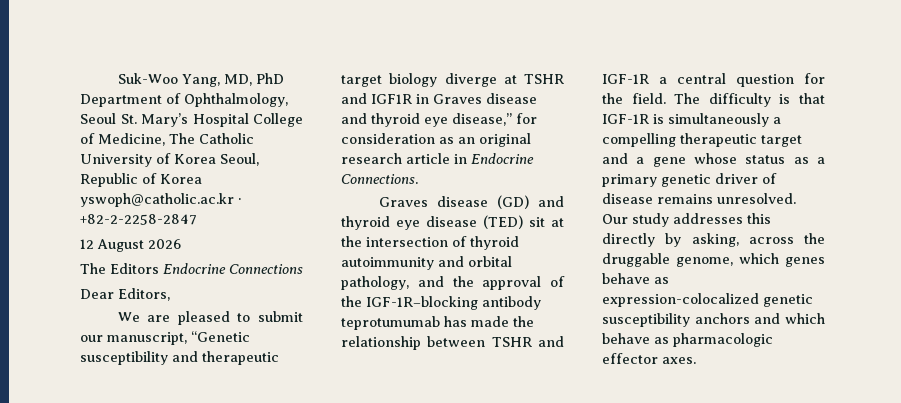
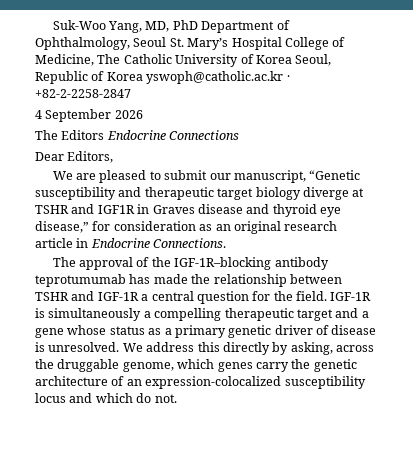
[80,239,144,252] 12 August -> [35,109,112,122] 4 September
[378,195,564,209] [341,215,564,230] [341,236,519,250] [341,256,512,270] [341,276,474,290] Graves disease (GD) and thyroid eye disease (TED) sit at the intersection of thyroid autoimmunity and orbital pathology, and the -> [52,257,76,267] The
[674,93,825,107] The difficulty is that -> (327, 296) none
[657,193,796,204] [602,213,743,227] remains unresolved. Our study addresses -> [35,342,195,352] is unresolved. We address
[602,273,669,284] [602,293,813,307] [602,313,825,327] [602,333,773,347] [602,353,696,364] behave as expression-colocalized genetic susceptibility anchors and which behave as pharmacologic effector axes. -> [255,359,357,372] [35,376,366,389] [35,393,177,403] carry the genetic architecture of an expression-colocalized susceptibility locus and which do not.

